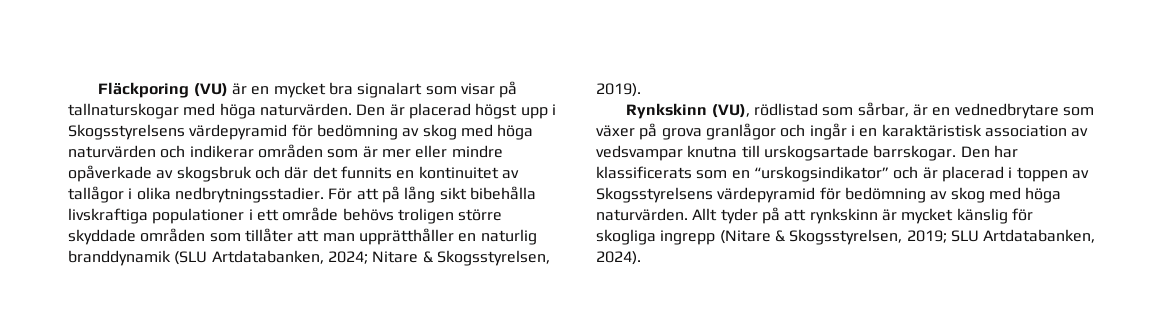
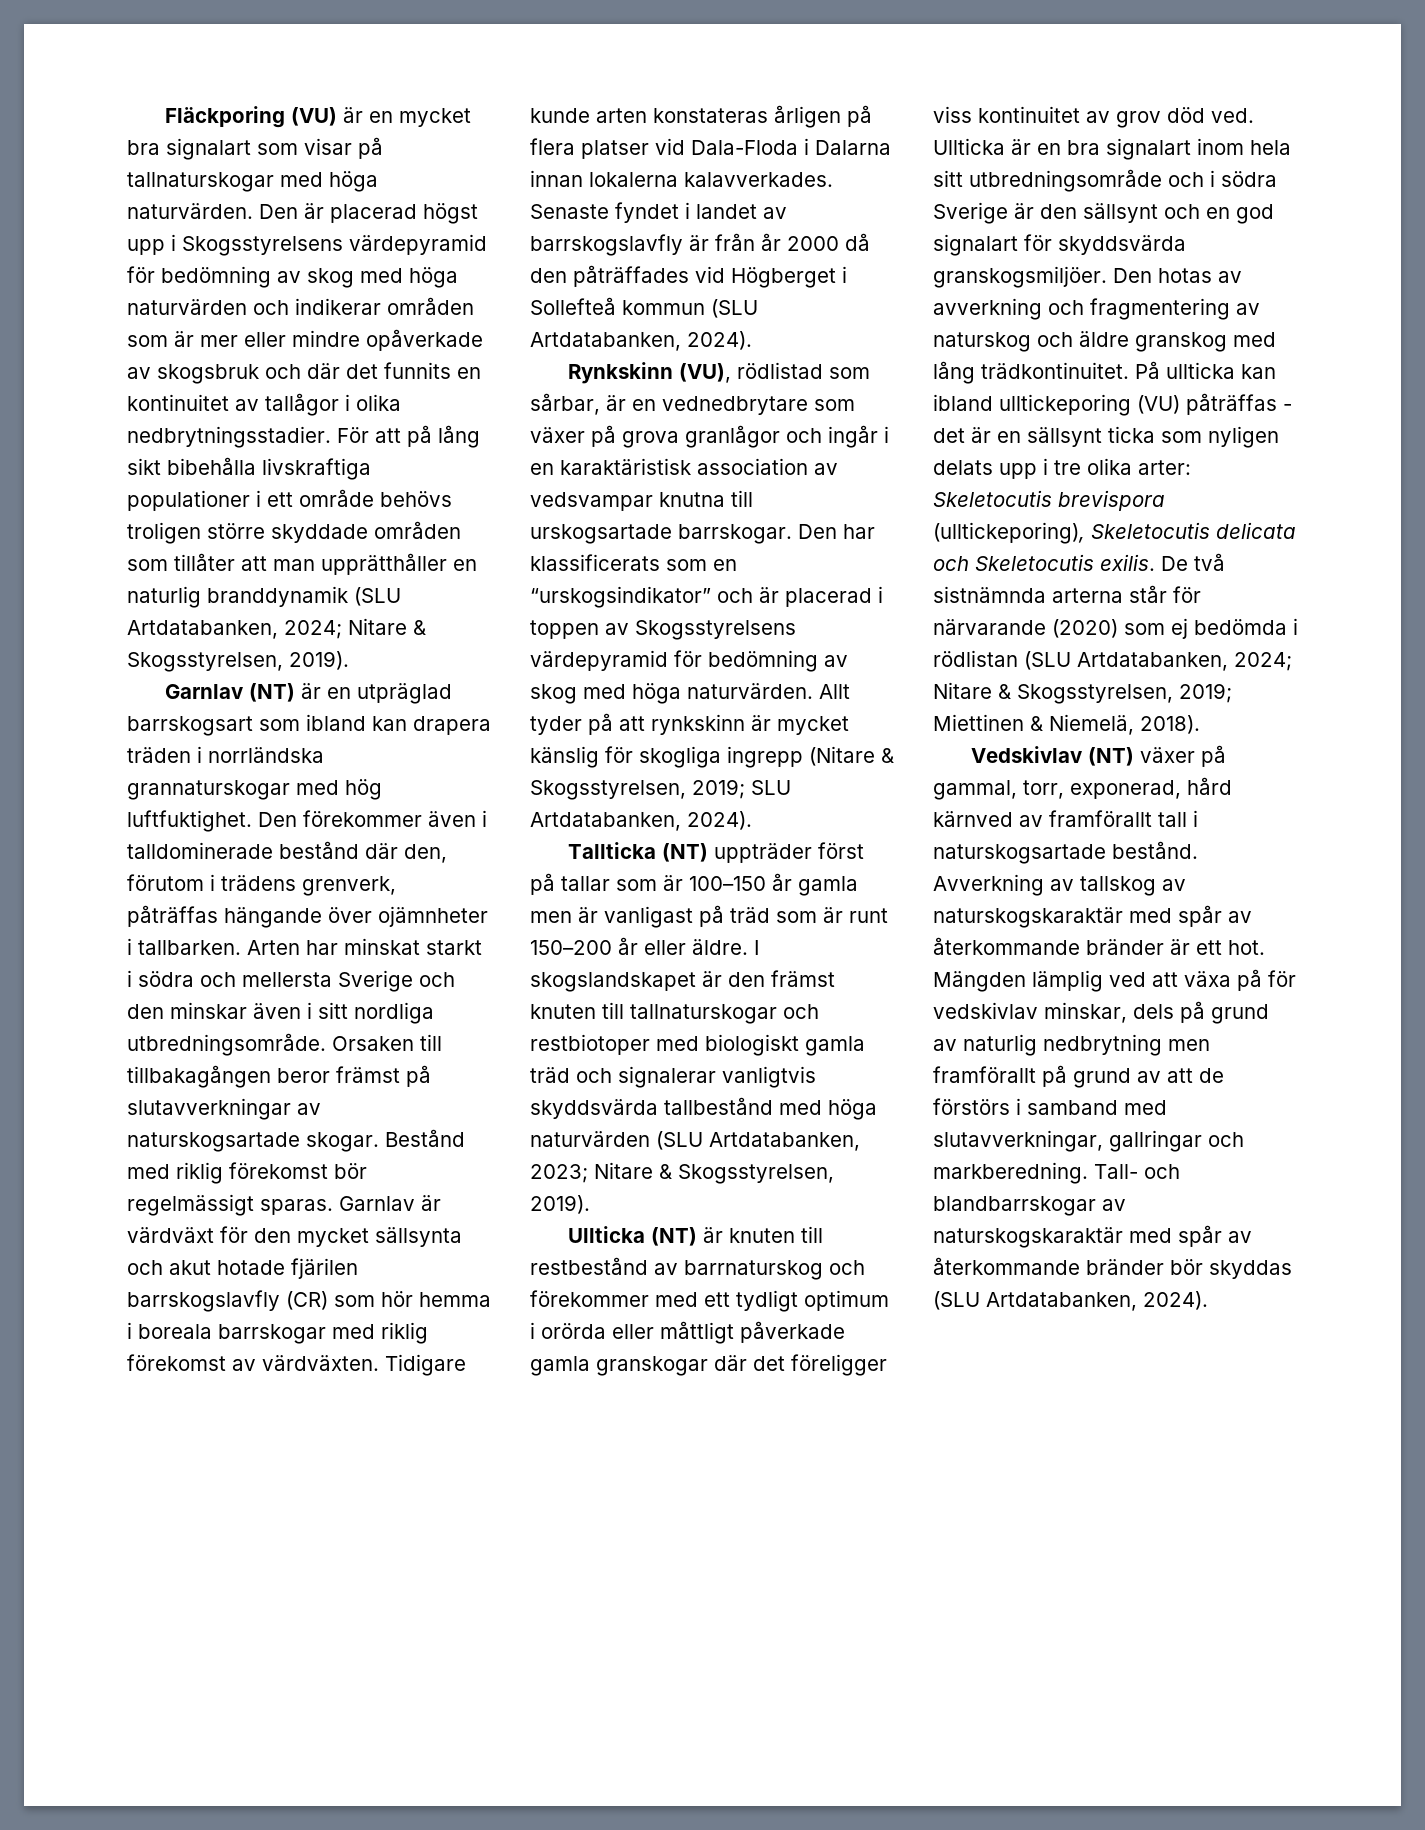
(641, 90) none -> [165,683,453,704] [127,714,491,736] [127,746,324,763] [127,779,382,800] [127,810,487,832] [127,841,447,863] [127,874,396,896] [127,905,488,928] [127,938,482,955] [127,970,455,992] [127,1002,434,1024] [127,1033,442,1056] [127,1065,431,1088] [127,1098,321,1120] [127,1129,465,1152] [127,1162,367,1184] [127,1194,441,1216] [127,1226,462,1247] [127,1258,358,1279] [127,1290,491,1312] [127,1322,428,1344] [127,1354,466,1376] [530,105,872,128] [530,138,891,159] [530,170,833,187] [530,202,787,223] [530,233,870,256] [530,265,847,288] [530,297,758,318] [530,331,752,351] // Garnlav (NT) är en utpräglad barrskogsart som ibland kan drapera träden i norrländska grannaturskogar med hög luftfuktighet. Den förekommer även i talldominerade bestånd där den, förutom i trädens grenverk, påträffas hängande över ojämnheter i tallbarken. Arten har minskat starkt i södra och mellersta Sverige och den minskar även i sitt nordliga utbredningsområde. Orsaken till tillbakagången beror främst på slutavverkningar av naturskogsartade skogar. Bestånd med riklig förekomst bör regelmässigt sparas. Garnlav är värdväxt för den mycket sällsynta och akut hotade fjärilen barrskogslavfly (CR) som hör hemma i boreala barrskogar med riklig förekomst av värdväxten. Tidigare kunde arten konstateras årligen på flera platser vid Dala-Floda i Dalarna innan lokalerna kalavverkades. Senaste fyndet i landet av barrskogslavfly är från år 2000 då den påträffades vid Högberget i Sollefteå kommun (SLU Artdatabanken, 2024).
(641, 258) none -> [568,842,865,863] [530,873,858,896] [530,905,888,928] [530,937,760,955] [530,970,835,992] [530,1002,819,1024] [530,1034,865,1056] [530,1066,816,1088] [530,1097,877,1120] [530,1131,860,1151] [530,1162,834,1184] [530,1195,590,1214] [568,1226,824,1246] [530,1257,865,1280] [530,1290,889,1312] [530,1321,845,1344] [530,1354,887,1376] [933,106,1254,128] [933,138,1291,160] [933,169,1277,192] [933,202,1274,224] [933,234,1186,256] [933,266,1242,288] [933,298,1260,320] [933,331,1276,352] [933,361,1276,384] [933,393,1292,416] [933,426,1279,448] [933,458,1191,479] [933,490,1165,511] [933,522,1296,544] [933,553,1225,571] [933,585,1201,603] [933,618,1298,639] [933,650,1292,671] [933,682,1232,704] [933,714,1200,735] [971,745,1227,767] [933,777,1232,800] [933,810,1198,827] [933,841,1198,864] [933,874,1186,896] [933,905,1252,928] [933,937,1265,955] [933,969,1296,992] [933,1001,1269,1024] [933,1034,1210,1056] [933,1065,1224,1088] [933,1098,1167,1115] [933,1130,1244,1152] [933,1162,1180,1184] [933,1196,1126,1216] [933,1225,1252,1248] [933,1257,1292,1279] [933,1291,1208,1311] // Tallticka (NT) uppträder först på tallar som är 100–150 år gamla men är vanligast på träd som är runt 150–200 år eller äldre. I skogslandskapet är den främst knuten till tallnaturskogar och restbiotoper med biologiskt gamla träd och signalerar vanligtvis skyddsvärda tallbestånd med höga naturvärden (SLU Artdatabanken, 2023; Nitare & Skogsstyrelsen, 2019). // Ullticka (NT) är knuten till restbestånd av barrnaturskog och förekommer med ett tydligt optimum i orörda eller måttligt påverkade gamla granskogar där det föreligger viss kontinuitet av grov död ved. Ullticka är en bra signalart inom hela sitt utbredningsområde och i södra Sverige är den sällsynt och en god signalart för skyddsvärda granskogsmiljöer. Den hotas av avverkning och fragmentering av naturskog och äldre granskog med lång trädkontinuitet. På ullticka kan ibland ulltickeporing (VU) påträffas - det är en sällsynt ticka som nyligen delats upp i tre olika arter: Skeletocutis brevispora (ulltickeporing), Skeletocutis delicata och Skeletocutis exilis. De två sistnämnda arterna står för närvarande (2020) som ej bedömda i rödlistan (SLU Artdatabanken, 2024; Nitare & Skogsstyrelsen, 2019; Miettinen & Niemelä, 2018). // Vedskivlav (NT) växer på gammal, torr, exponerad, hård kärnved av framförallt tall i naturskogsartade bestånd. Avverkning av tallskog av naturskogskaraktär med spår av återkommande bränder är ett hot. Mängden lämplig ved att växa på för vedskivlav minskar, dels på grund av naturlig nedbrytning men framförallt på grund av att de förstörs i samband med slutavverkningar, gallringar och markberedning. Tall- och blandbarrskogar av naturskogskaraktär med spår av återkommande bränder bör skyddas (SLU Artdatabanken, 2024).

